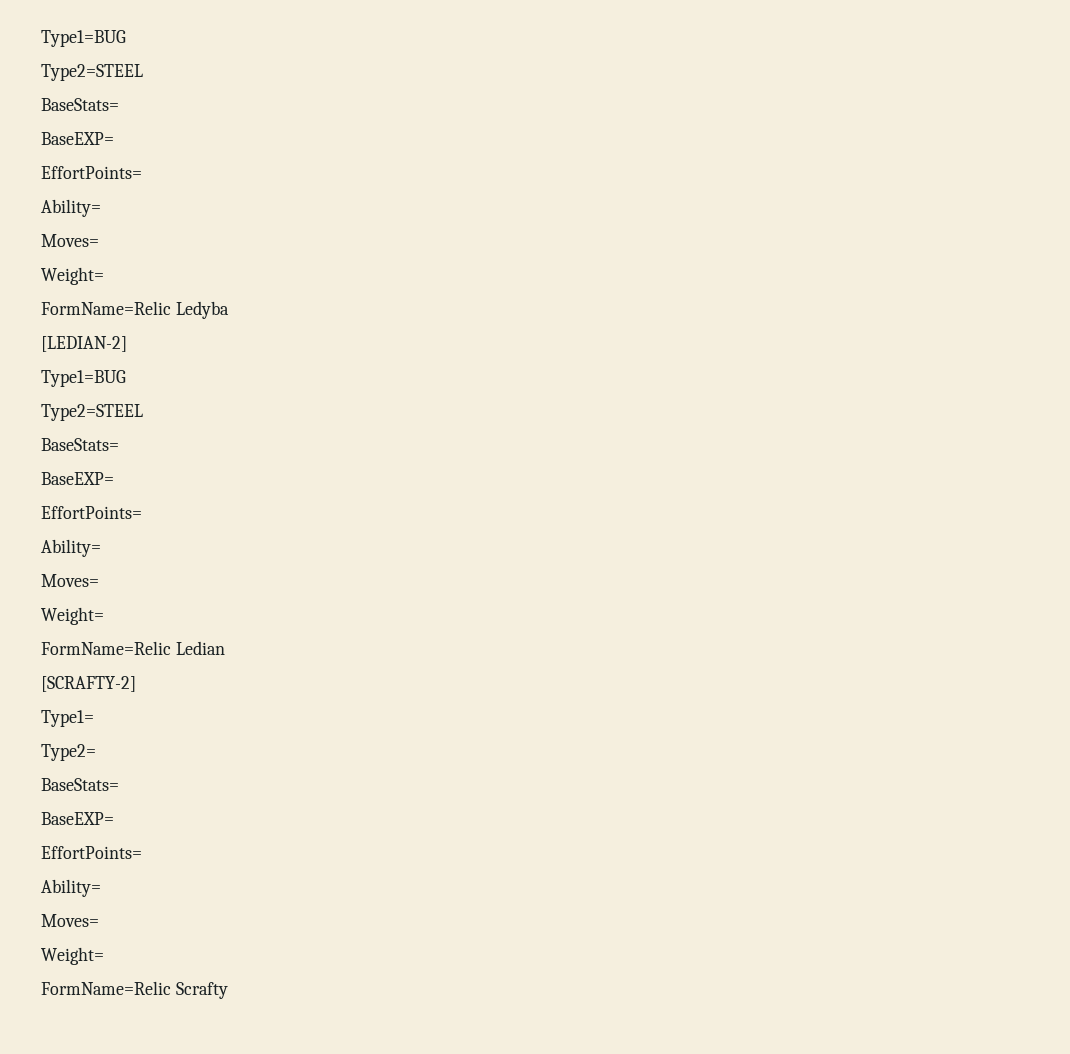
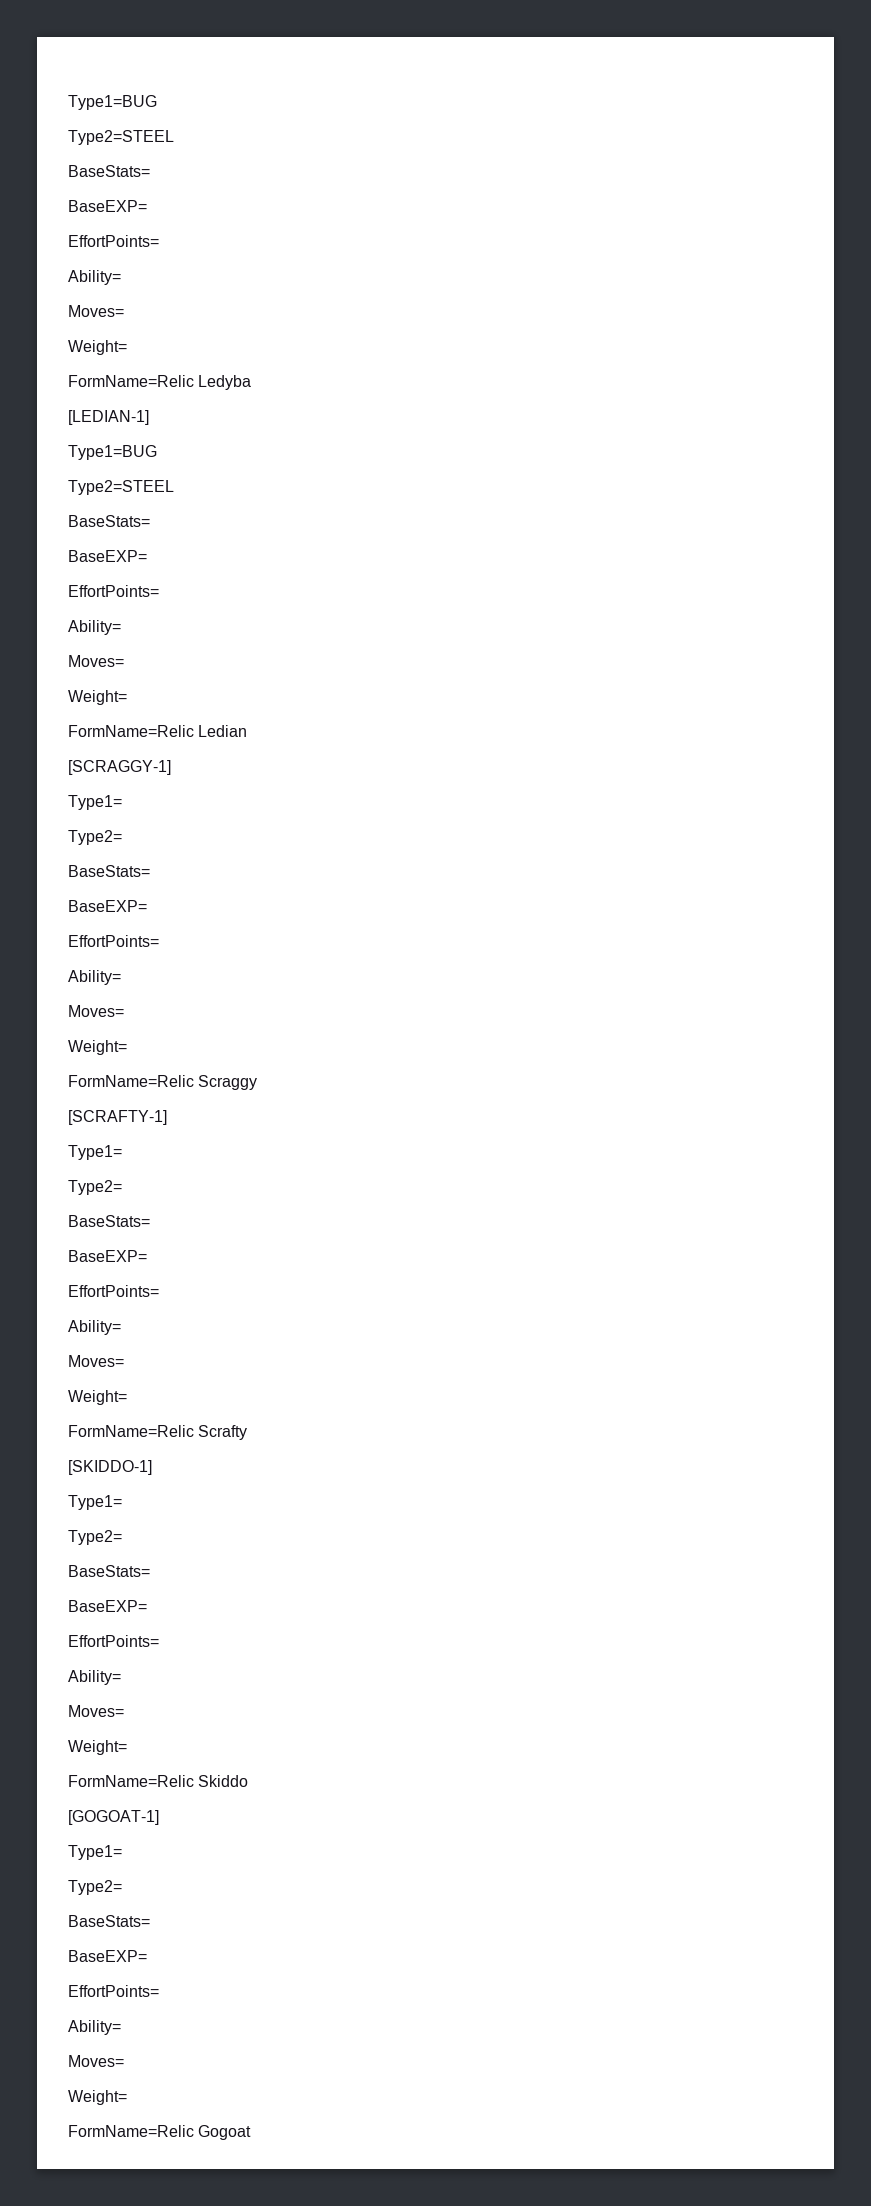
[41,336,127,352] [LEDIAN-2] -> [68,410,149,425] [LEDIAN-1]
[41,676,136,692] [SCRAFTY-2] -> [68,760,171,775] [68,795,122,810] [68,830,122,845] [68,865,150,877] [68,900,147,912] [68,935,159,947] [68,970,121,985] [68,1005,124,1017] [68,1040,127,1055] [68,1075,258,1090] [68,1110,167,1125] [SCRAGGY-1] // Type1= // Type2= // BaseStats= // BaseEXP= // EffortPoints= // Ability= // Moves= // Weight= // FormName=Relic Scraggy // [SCRAFTY-1]
(228, 990) none -> [68,1460,152,1475] [68,1495,122,1510] [68,1530,122,1545] [68,1565,150,1577] [68,1600,147,1612] [68,1635,159,1647] [68,1670,121,1685] [68,1705,124,1717] [68,1740,127,1755] [68,1775,249,1787] [68,1810,159,1825] [68,1845,122,1860] [68,1880,122,1895] [68,1915,150,1927] [68,1950,147,1962] [68,1985,159,1997] [68,2020,121,2035] [68,2055,124,2067] [68,2090,127,2105] [68,2125,252,2140] // [SKIDDO-1] // Type1= // Type2= // BaseStats= // BaseEXP= // EffortPoints= // Ability= // Moves= // Weight= // FormName=Relic Skiddo // [GOGOAT-1] // Type1= // Type2= // BaseStats= // BaseEXP= // EffortPoints= // Ability= // Moves= // Weight= // FormName=Relic Gogoat

